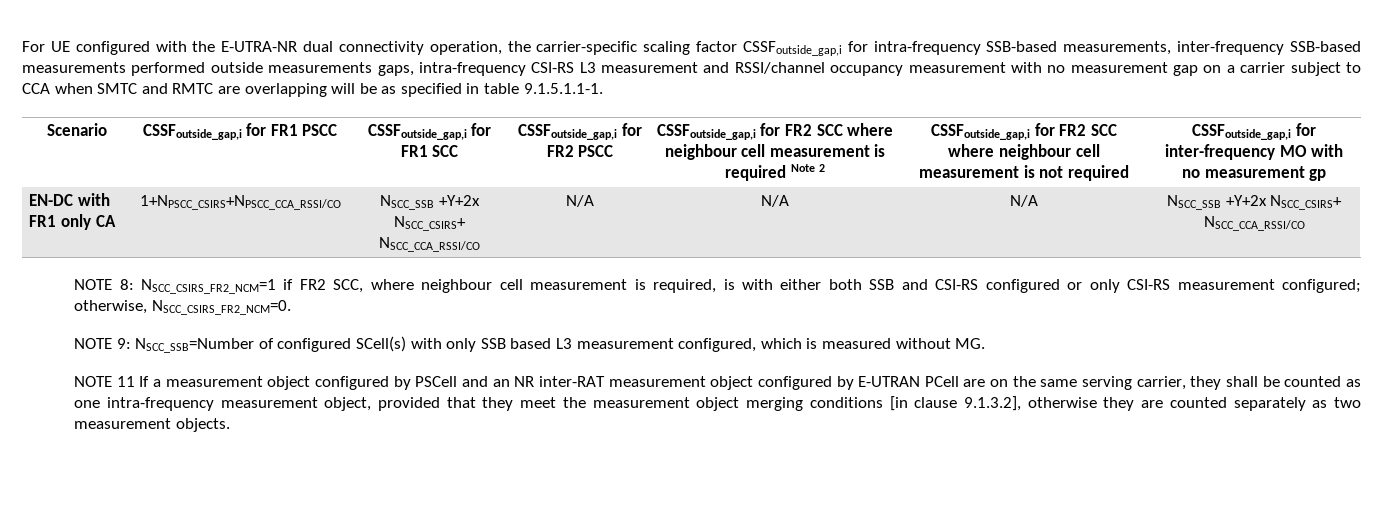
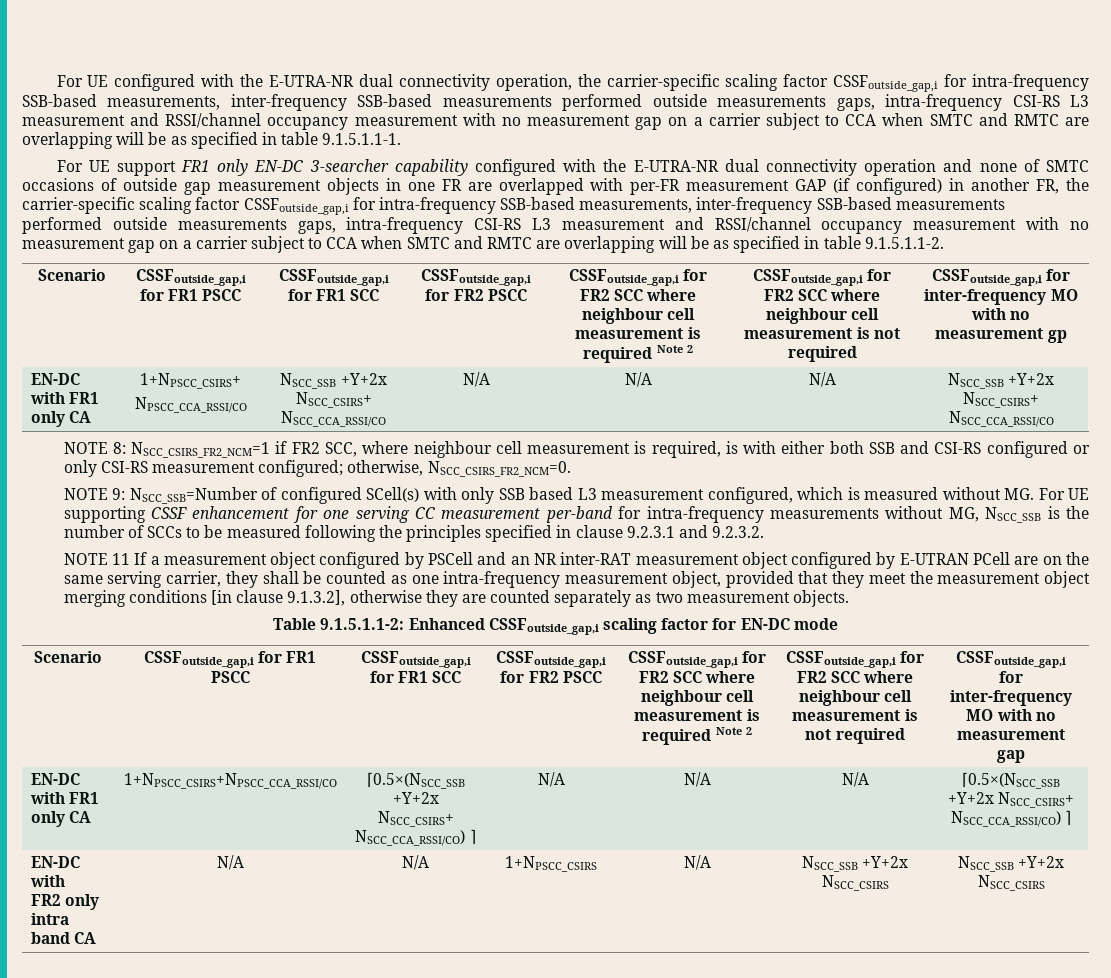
(603, 88) none -> [56,159,1090,176] [22,178,1090,195] [22,197,1005,215] [22,217,1089,234] [22,236,944,253] // For UE support FR1 only EN-DC 3-searcher capability configured with the E-UTRA-NR dual connectivity operation and none of SMTC occasions of outside gap measurement objects in one FR are overlapped with per-FR measurement GAP (if configured) in another FR, the carrier-specific scaling factor CSSFoutside_gap,i for intra-frequency SSB-based measurements, inter-frequency SSB-based measurements performed outside measurements gaps, intra-frequency CSI-RS L3 measurement and RSSI/channel occupancy measurement with no measurement gap on a carrier subject to CCA when SMTC and RMTC are overlapping will be as specified in table 9.1.5.1.1-2.
[139,195,341,210] 1+NPSCC_CSIRS+NPSCC_CCA_RSSI/CO -> [140,373,241,389] [134,397,247,413] 1+NPSCC_CSIRS+ // NPSCC_CCA_RSSI/CO
(986, 343) none -> [1038,488,1090,500] [63,506,1089,523] [63,525,765,542] For UE supporting CSSF enhancement for one serving CC measurement per-band for intra-frequency measurements without MG, NSCC_SSB is the number of SCCs to be measured following the principles specified in clause 9.2.3.1 and 9.2.3.2.
(230, 425) none -> [273,618,838,635] [34,651,102,663] [143,651,317,668] [210,671,250,683] [360,651,471,668] [369,671,462,683] [496,651,606,668] [500,671,602,683] [627,651,767,668] [638,671,756,683] [640,690,755,706] [634,709,760,721] [642,727,752,745] [785,651,925,668] [796,671,914,683] [798,690,913,706] [792,709,918,721] [805,728,905,744] [956,651,1066,668] [999,671,1023,683] [950,690,1072,706] [966,709,1056,721] [957,729,1065,740] [997,750,1025,763] [31,773,81,785] [30,792,100,804] [31,811,92,827] [123,773,337,789] [366,772,465,789] [392,792,439,804] [377,811,454,827] [355,829,476,846] [537,772,565,787] [683,772,711,787] [841,772,869,787] [962,772,1060,789] [947,792,1075,808] [950,810,1072,827] [31,856,81,868] [30,875,66,887] [31,894,100,910] [31,913,70,925] [31,932,97,944] [216,855,244,870] [402,855,429,870] [505,856,597,872] [683,855,711,870] [801,856,909,872] [821,875,889,891] [957,856,1065,872] [977,875,1045,891] // Table 9.1.5.1.1-2: Enhanced CSSFoutside_gap,i scaling factor for EN-DC mode // Scenario | CSSFoutside_gap,i for FR1 PSCC | CSSFoutside_gap,i for FR1 SCC | CSSFoutside_gap,i for FR2 PSCC | CSSFoutside_gap,i for FR2 SCC where neighbour cell measurement is required Note 2 | CSSFoutside_gap,i for FR2 SCC where neighbour cell measurement is not required | CSSFoutside_gap,i for inter-frequency MO with no measurement gap // EN-DC with FR1 only CA | 1+NPSCC_CSIRS+NPSCC_CCA_RSSI/CO | ⌈0.5×(NSCC_SSB +Y+2x NSCC_CSIRS+ NSCC_CCA_RSSI/CO) ⌉ | N/A | N/A | N/A | ⌈0.5×(NSCC_SSB +Y+2x NSCC_CSIRS+ NSCC_CCA_RSSI/CO) ⌉ // EN-DC with // FR2 only intra band CA | N/A | N/A | 1+NPSCC_CSIRS | N/A | NSCC_SSB +Y+2x NSCC_CSIRS | NSCC_SSB +Y+2x NSCC_CSIRS

